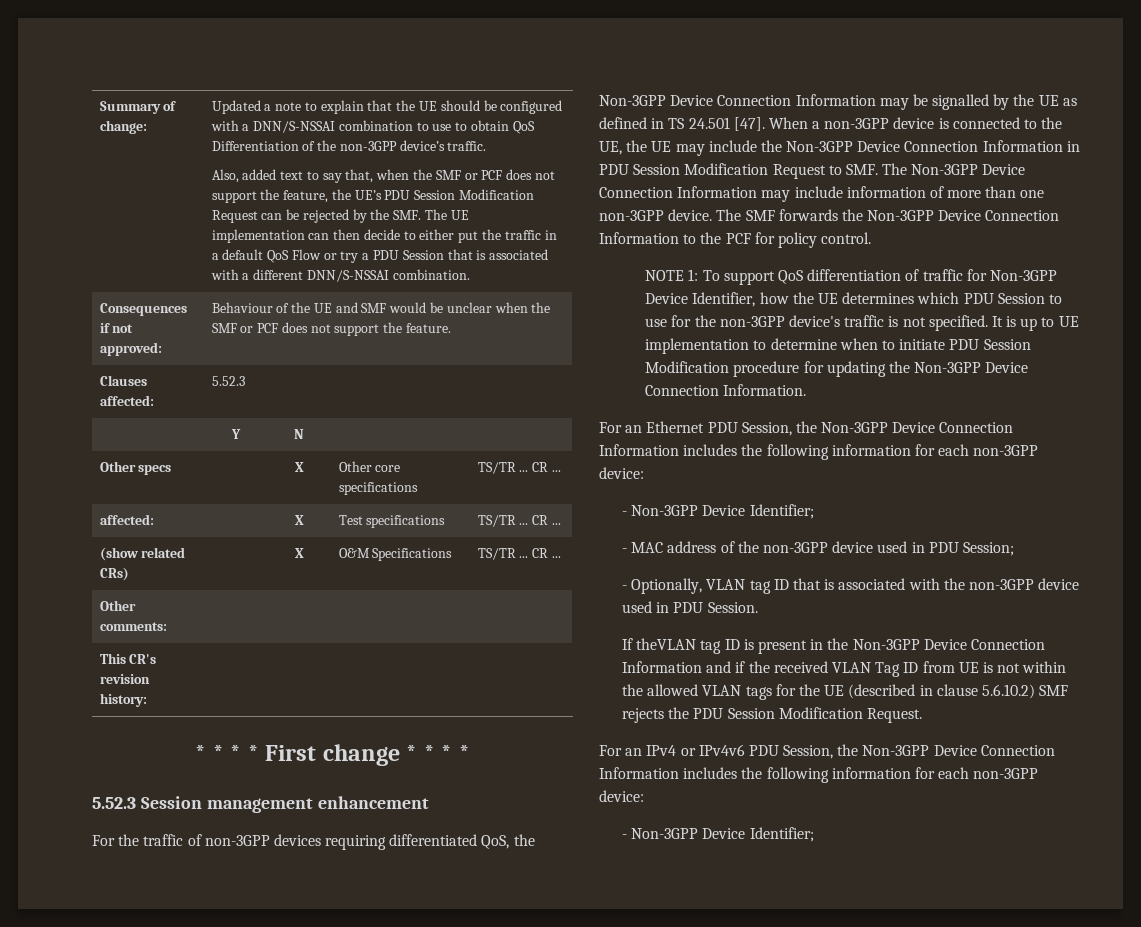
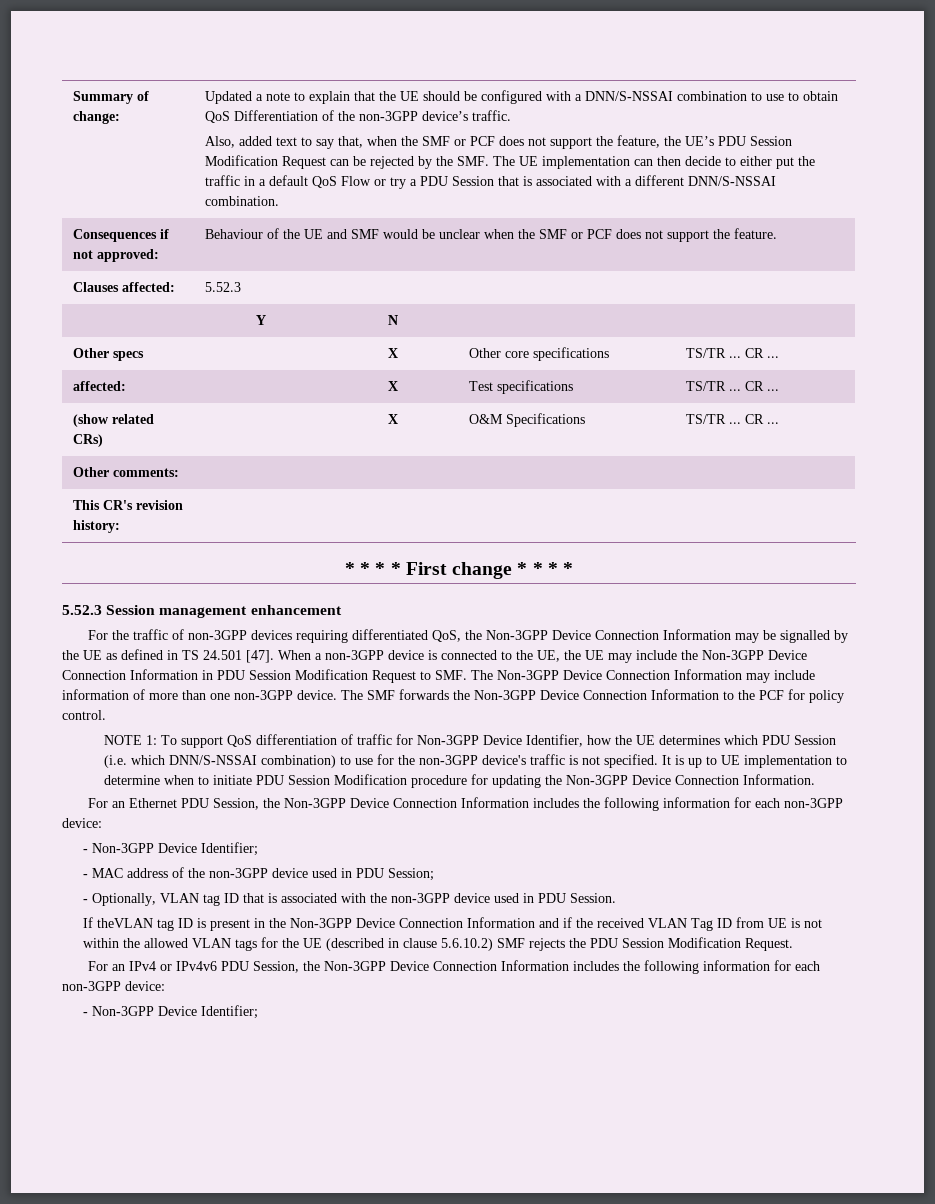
(1045, 298) none -> [103,755,336,768] (i.e. which DNN/S-NSSAI combination)

